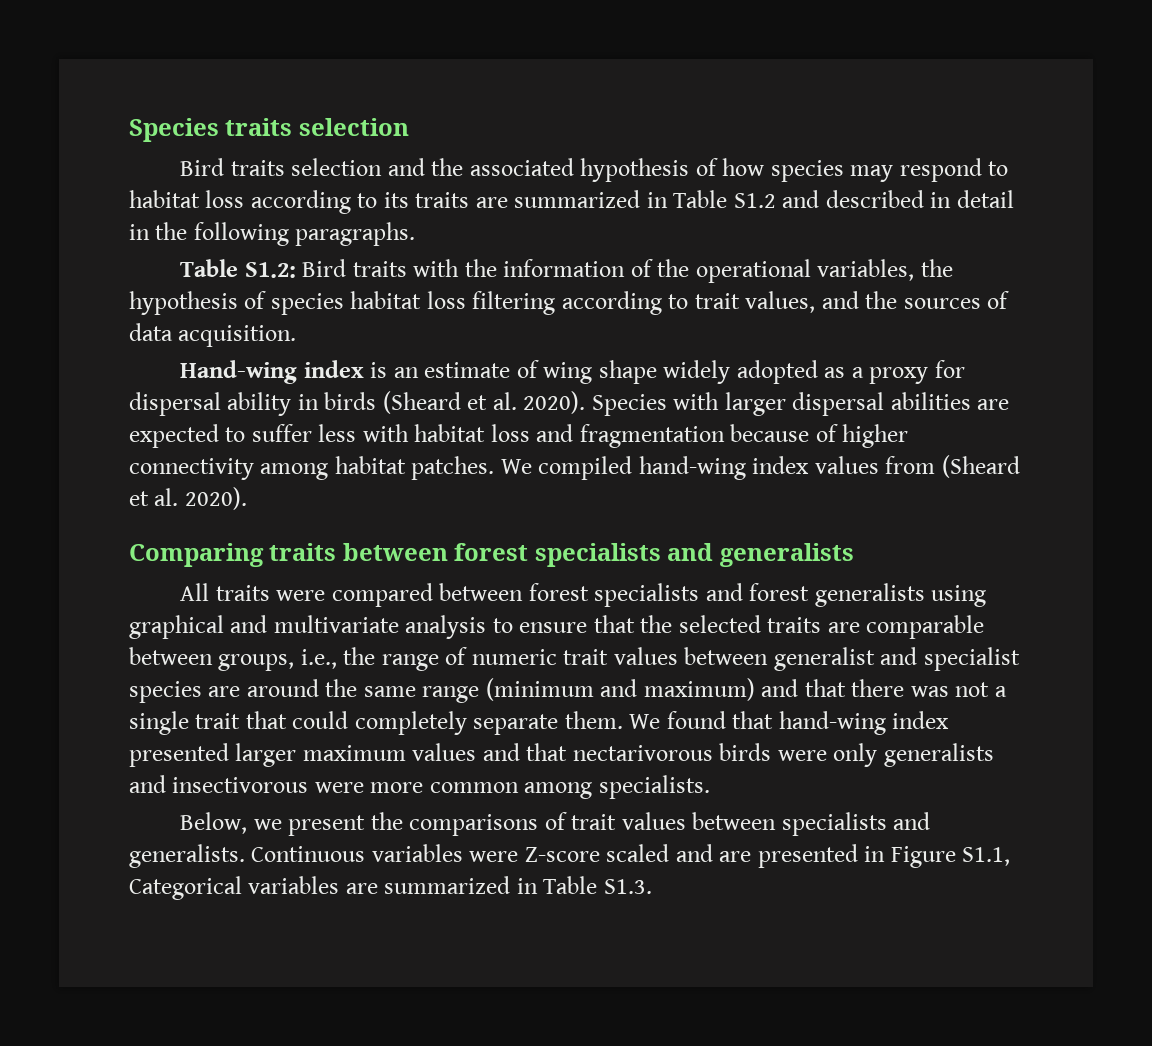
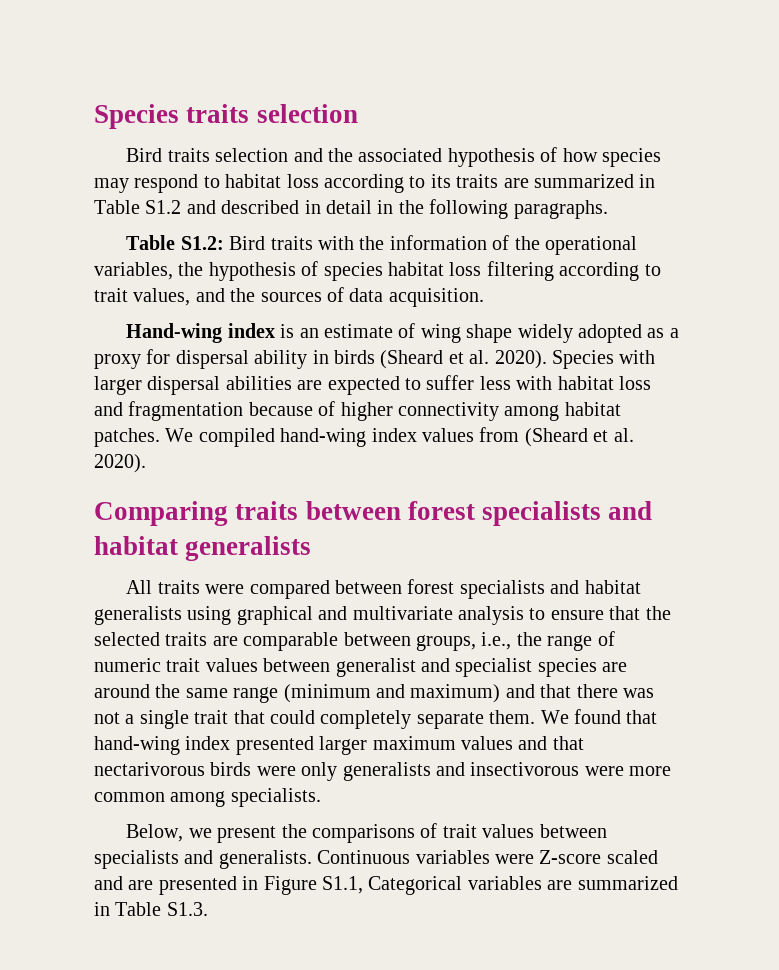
(714, 552) none -> [94,536,178,555] habitat
[749,583,810,601] forest -> [584,580,641,594] habitat

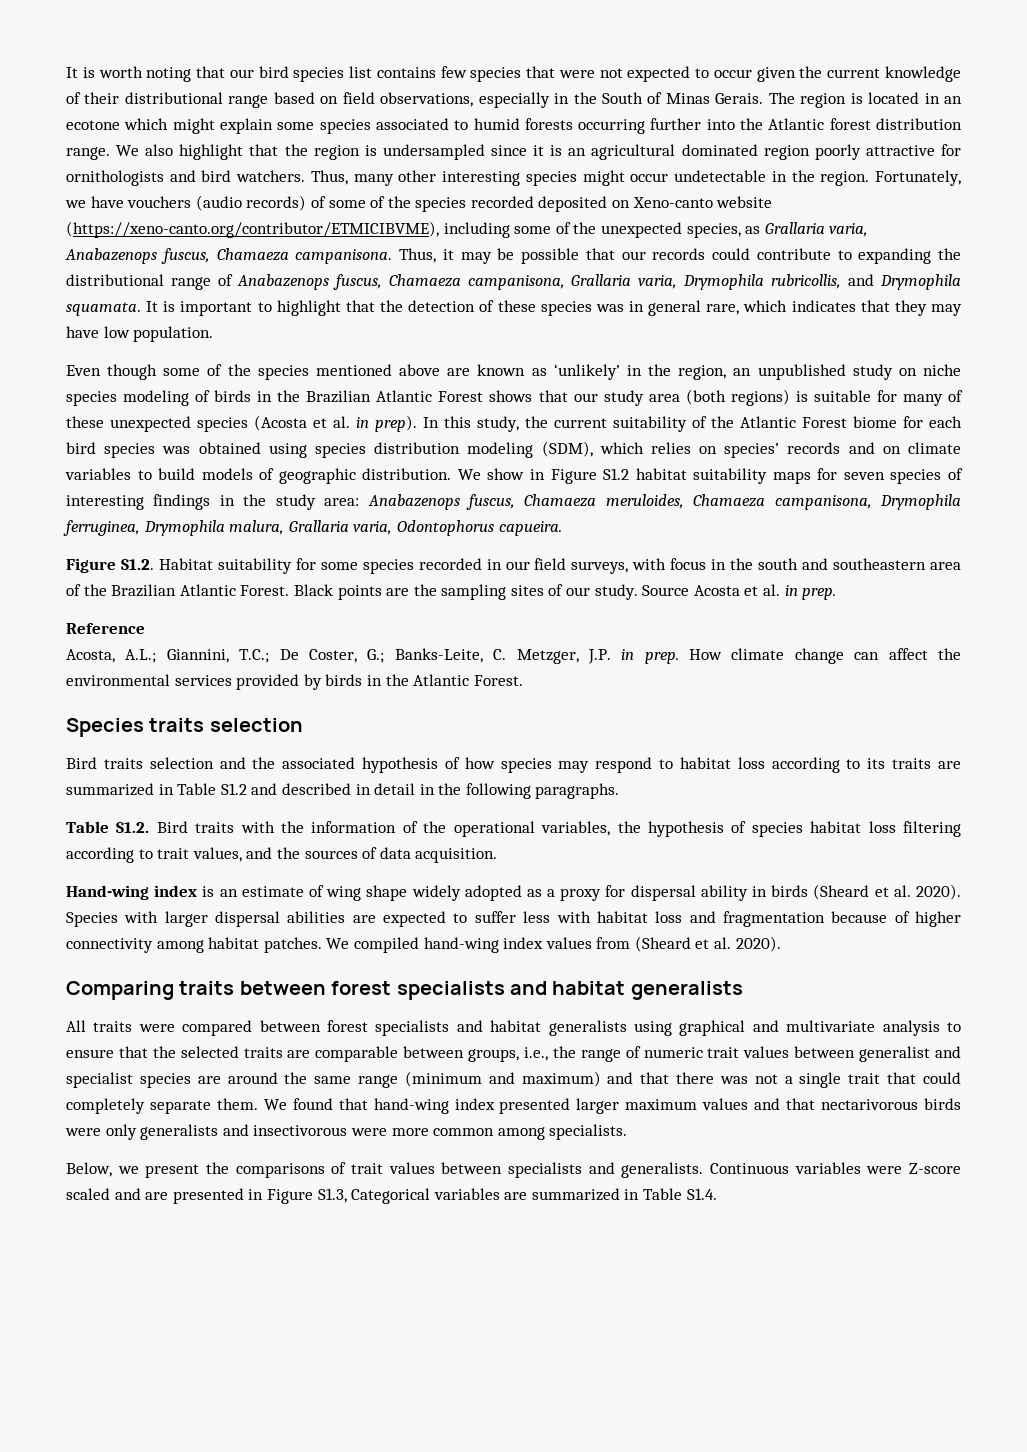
(94, 116) none -> [66,66,961,82] [66,92,963,108] [66,118,962,134] [66,144,961,160] [66,170,962,186] [65,195,773,212] [66,221,869,238] [65,248,961,264] [66,274,961,290] [66,300,962,316] [66,326,214,342] [66,364,961,380] [66,389,963,406] [66,415,962,432] [66,441,961,458] [65,468,963,484] [66,494,961,510] [63,520,562,536] [66,558,961,574] [66,584,837,600] [66,623,145,634] [66,648,962,664] [66,674,523,690] It is worth noting that our bird species list contains few species that were not expected to occur given the current knowledge of their distributional range based on field observations, especially in the South of Minas Gerais. The region is located in an ecotone which might explain some species associated to humid forests occurring further into the Atlantic forest distribution range. We also highlight that the region is undersampled since it is an agricultural dominated region poorly attractive for ornithologists and bird watchers. Thus, many other interesting species might occur undetectable in the region. Fortunately, we have vouchers (audio records) of some of the species recorded deposited on Xeno-canto website (https://xeno-canto.org/contributor/ETMICIBVME), including some of the unexpected species, as Grallaria varia, Anabazenops fuscus, Chamaeza campanisona. Thus, it may be possible that our records could contribute to expanding the distributional range of Anabazenops fuscus, Chamaeza campanisona, Grallaria varia, Drymophila rubricollis, and Drymophila squamata. It is important to highlight that the detection of these species was in general rare, which indicates that they may have low population. // Even though some of the species mentioned above are known as ‘unlikely’ in the region, an unpublished study on niche species modeling of birds in the Brazilian Atlantic Forest shows that our study area (both regions) is suitable for many of these unexpected species (Acosta et al. in prep). In this study, the current suitability of the Atlantic Forest biome for each bird species was obtained using species distribution modeling (SDM), which relies on species’ records and on climate variables to build models of geographic distribution. We show in Figure S1.2 habitat suitability maps for seven species of interesting findings in the study area: Anabazenops fuscus, Chamaeza meruloides, Chamaeza campanisona, Drymophila ferruginea, Drymophila malura, Grallaria varia, Odontophorus capueira. // Figure S1.2. Habitat suitability for some species recorded in our field surveys, with focus in the south and southeastern area of the Brazilian Atlantic Forest. Black points are the sampling sites of our study. Source Acosta et al. in prep. // Reference // Acosta, A.L.; Giannini, T.C.; De Coster, G.; Banks-Leite, C. Metzger, J.P. in prep. How climate change can affect the environmental services provided by birds in the Atlantic Forest. //
[180,236,224,250] S1.2: -> [116,822,150,833] S1.2.
[322,876,363,894] S1.1, -> [317,1188,347,1203] S1.3,
[166,902,208,916] S1.3. -> [686,1188,717,1200] S1.4.

